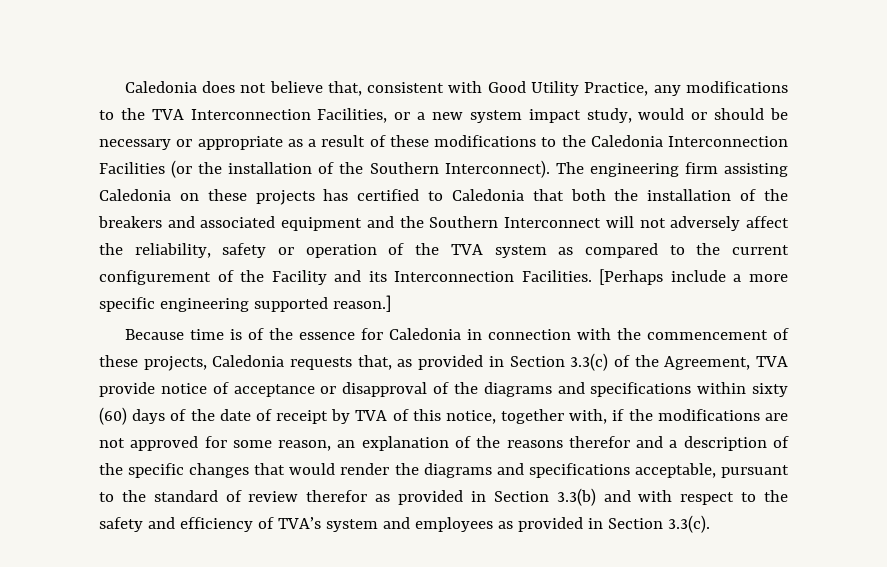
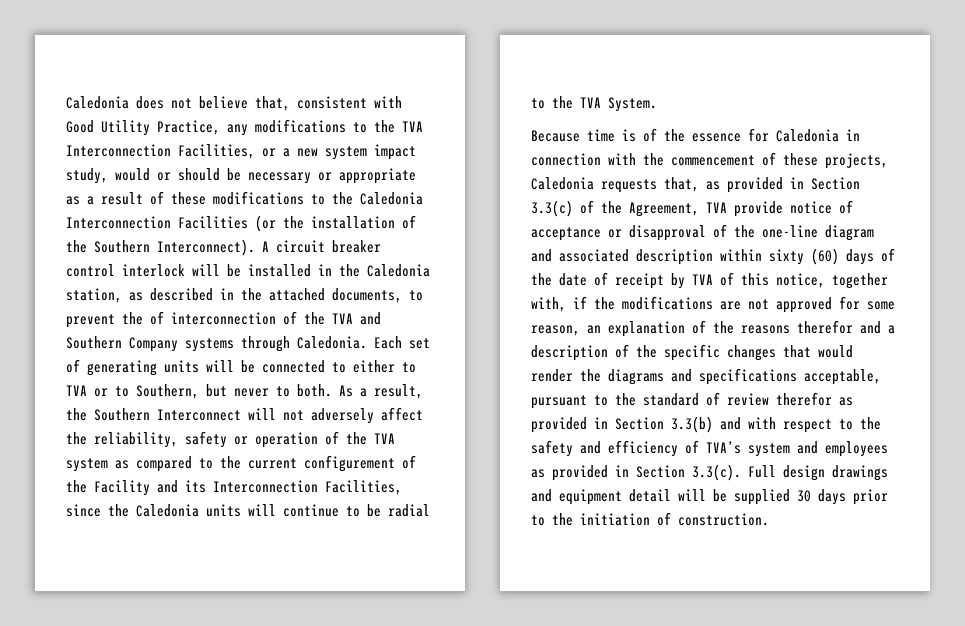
[555,162,788,177] [99,189,788,205] [98,216,394,231] The engineering firm assisting Caledonia on these projects has certified to Caledonia that both the installation of the breakers and associated equipment and -> [262,240,381,253] [66,264,430,277] [66,288,423,303] [66,311,381,328] [66,336,430,352] [66,359,416,376] [66,384,423,399] A circuit breaker control interlock will be installed in the Caledonia station, as described in the attached documents, to prevent the of interconnection of the TVA and Southern Company systems through Caledonia. Each set of generating units will be connected to either to TVA or to Southern, but never to both. As a result,
[521,269,788,285] [99,295,391,312] Facilities. [Perhaps include a more specific engineering supported reason.] -> [325,480,402,495] [66,504,430,517] [531,96,657,112] Facilities, since the Caledonia units will continue to be radial to the TVA System.
[483,382,692,397] diagrams and specifications -> [762,225,874,241] [531,249,713,265] one-line diagram and associated description
(710, 524) none -> [748,465,888,481] [531,489,888,505] [531,512,769,526] Full design drawings and equipment detail will be supplied 30 days prior to the initiation of construction.

